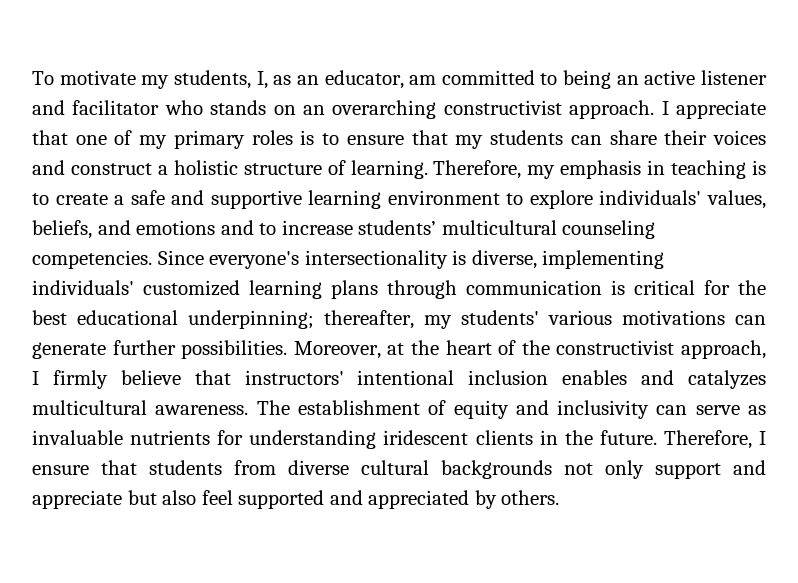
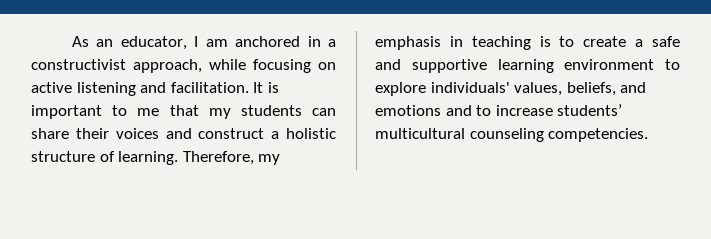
[32,70,767,89] [32,100,766,119] [32,130,404,149] To motivate my students, I, as an educator, am committed to being an active listener and facilitator who stands on an overarching constructivist approach. I appreciate that one of my primary roles is to ensure -> [71,36,336,50] [31,59,336,73] [31,82,279,96] [31,105,160,119] As an educator, I am anchored in a constructivist approach, while focusing on active listening and facilitation. It is important to me
[157,250,665,269] [32,280,766,299] [32,310,766,329] [32,340,767,359] [32,370,767,389] [32,400,766,419] [32,430,767,449] [32,460,766,479] [32,490,560,509] Since everyone's intersectionality is diverse, implementing individuals' customized learning plans through communication is critical for the best educational underpinning; thereafter, my students' various motivations can generate further possibilities. Moreover, at the heart of the constructivist approach, I firmly believe that instructors' intentional inclusion enables and catalyzes multicultural awareness. The establishment of equity and inclusivity can serve as invaluable nutrients for understanding iridescent clients in the future. Therefore, I ensure that students from diverse cultural backgrounds not only support and appreciate but also feel supported and appreciated by others. -> (649, 135) none

